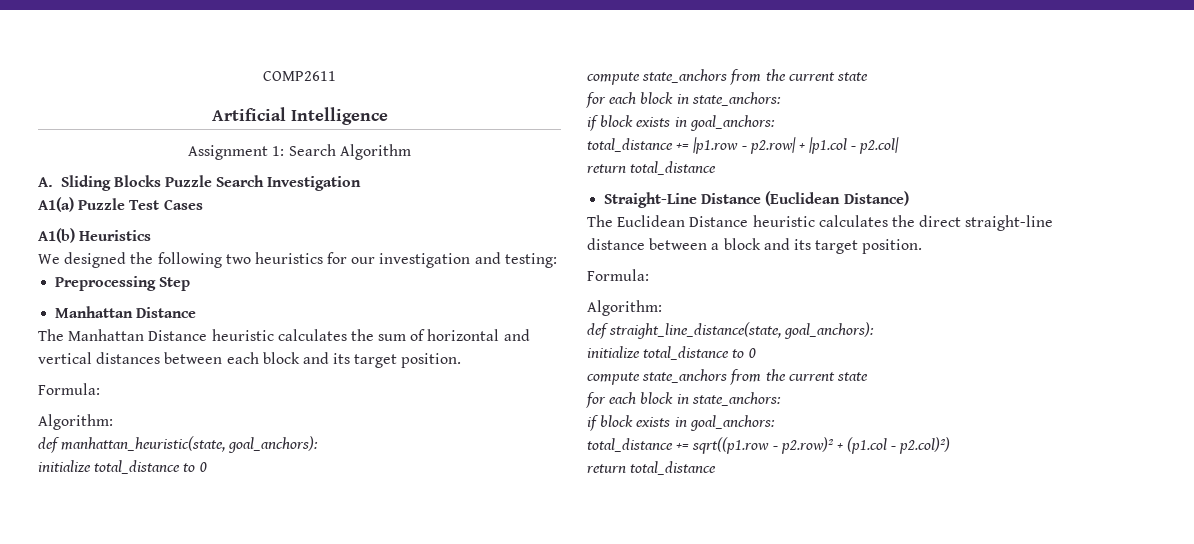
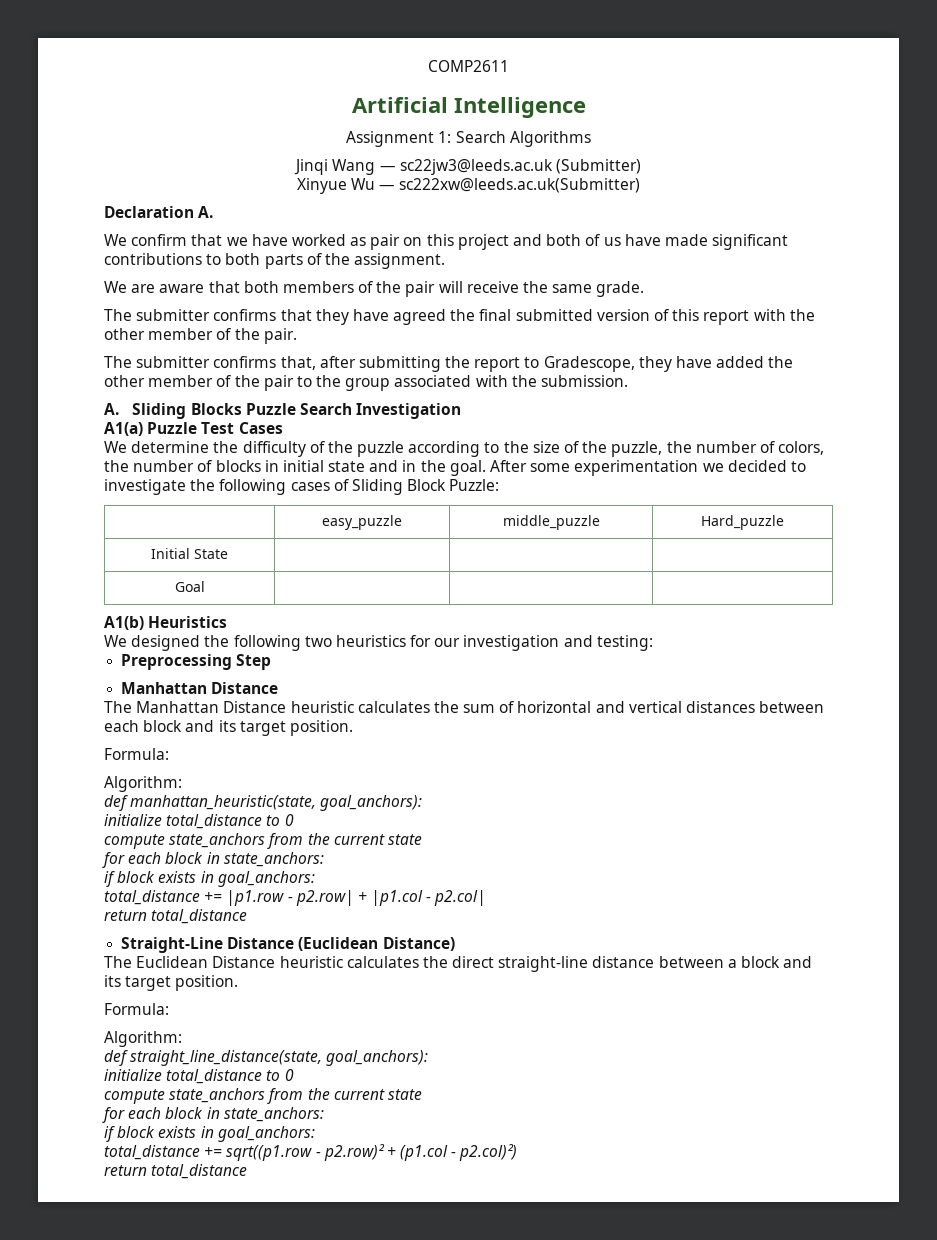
[339,144,411,160] Algorithm -> [509,131,591,147] [294,159,641,175] [296,178,641,194] [104,206,214,218] [104,234,789,250] [104,253,446,269] [104,281,645,297] [104,309,815,325] [104,328,297,344] [104,356,794,372] [104,375,629,391] Algorithms // Jinqi Wang — sc22jw3@leeds.ac.uk (Submitter) // Xinyue Wu — sc222xw@leeds.ac.uk(Submitter) // Declaration A. // We confirm that we have worked as pair on this project and both of us have made significant contributions to both parts of the assignment. // We are aware that both members of the pair will receive the same grade. // The submitter confirms that they have agreed the final submitted version of this report with the other member of the pair. // The submitter confirms that, after submitting the report to Gradescope, they have added the other member of the pair to the group associated with the submission.
(203, 204) none -> [104,441,825,457] [104,460,806,476] [104,479,500,495] [322,515,402,530] [502,515,600,530] [701,515,785,530] [151,548,228,559] [174,581,205,592] // We determine the difficulty of the puzzle according to the size of the puzzle, the number of colors, the number of blocks in initial state and in the goal. After some experimentation we decided to investigate the following cases of Sliding Block Puzzle: // | easy_puzzle | middle_puzzle | Hard_puzzle // Initial State | | | // Goal | | |

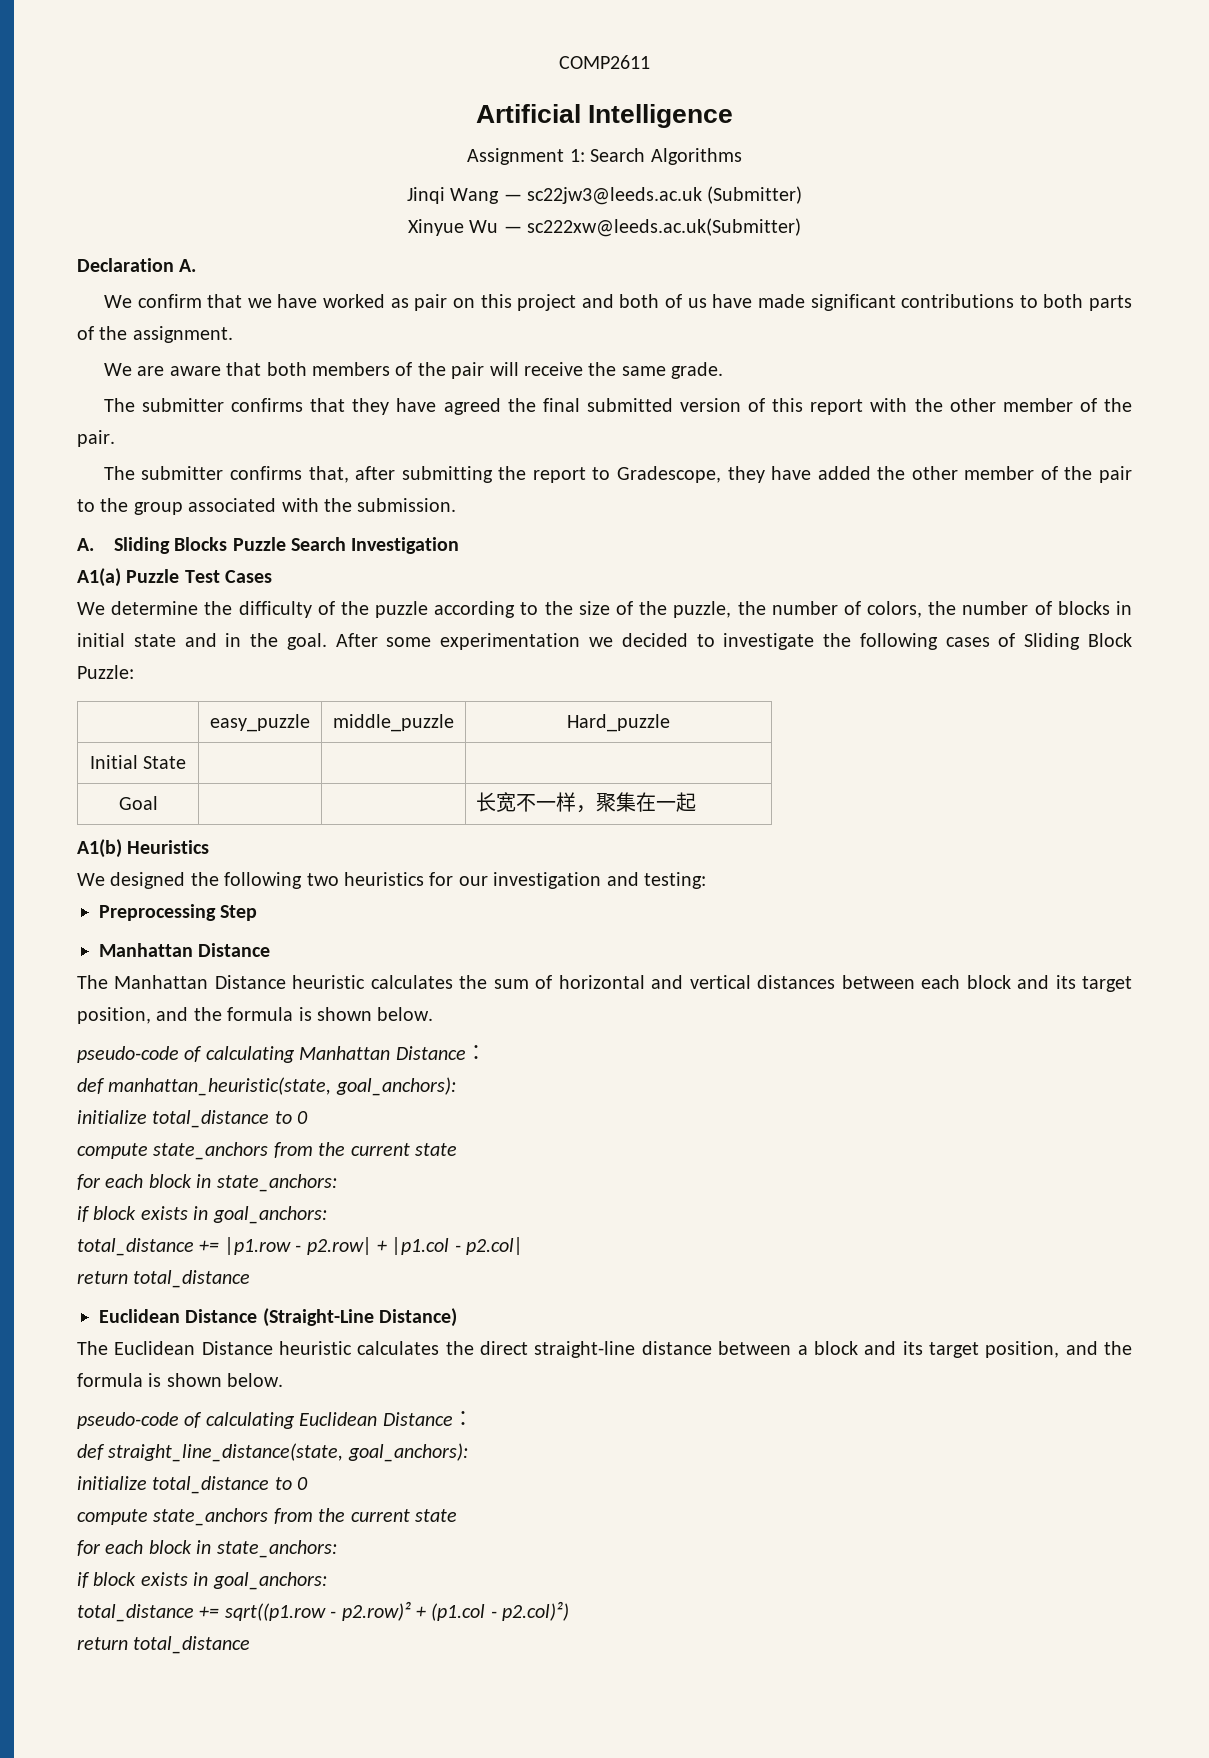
(205, 586) none -> [476,792,697,813] 长宽不一样，聚集在一起
[289,720,353,736] [104,748,169,760] [104,776,182,792] position. // Formula: // Algorithm: -> [77,1007,434,1024] [77,1045,486,1063] position, and the formula is shown below. // pseudo-code of calculating Manhattan Distance：
[121,937,379,953] Straight-Line Distance (Euclidean -> [99,1308,374,1327] Euclidean Distance (Straight-Line
[175,975,239,991] [104,1003,169,1015] [104,1031,182,1047] position. // Formula: // Algorithm: -> [985,1341,1133,1358] [77,1373,284,1387] [77,1411,473,1429] position, and the formula is shown below. // pseudo-code of calculating Euclidean Distance：

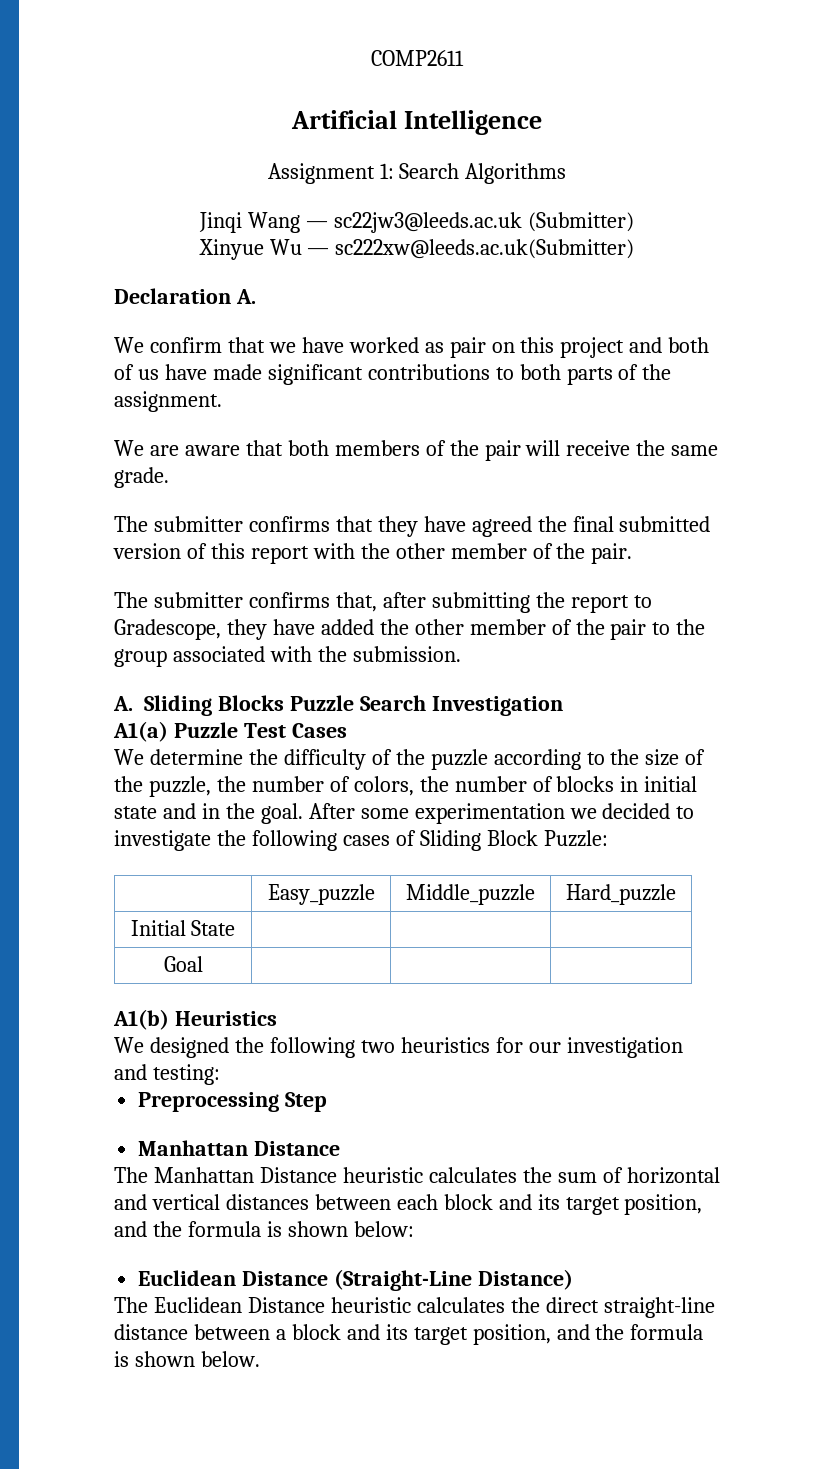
[210,714,310,732] [333,714,454,732] easy_puzzle | middle_puzzle -> [267,884,375,905] [406,884,535,905] Easy_puzzle | Middle_puzzle
[476,792,697,813] 长宽不一样，聚集在一起 -> (203, 964) none
[377,1007,434,1021] [77,1045,486,1063] [77,1077,456,1096] [77,1110,309,1128] [77,1142,457,1160] [77,1174,337,1192] [77,1206,327,1224] [77,1237,524,1256] [77,1270,251,1288] below. // pseudo-code of calculating Manhattan Distance： // def manhattan_heuristic(state, goal_anchors): // initialize total_distance to 0 // compute state_anchors from the current state // for each block in state_anchors: // if block exists in goal_anchors: // total_distance += |p1.row - p2.row| + |p1.col - p2.col| // return total_distance -> [353,1221,414,1237] below:
[77,1411,473,1429] [77,1443,468,1462] [77,1476,309,1494] [77,1508,457,1526] [77,1540,337,1558] [77,1572,327,1590] [77,1601,570,1622] [77,1636,251,1654] // pseudo-code of calculating Euclidean Distance： // def straight_line_distance(state, goal_anchors): // initialize total_distance to 0 // compute state_anchors from the current state // for each block in state_anchors: // if block exists in goal_anchors: // total_distance += sqrt((p1.row - p2.row)² + (p1.col - p2.col)²) // return total_distance -> (260, 1359) none

